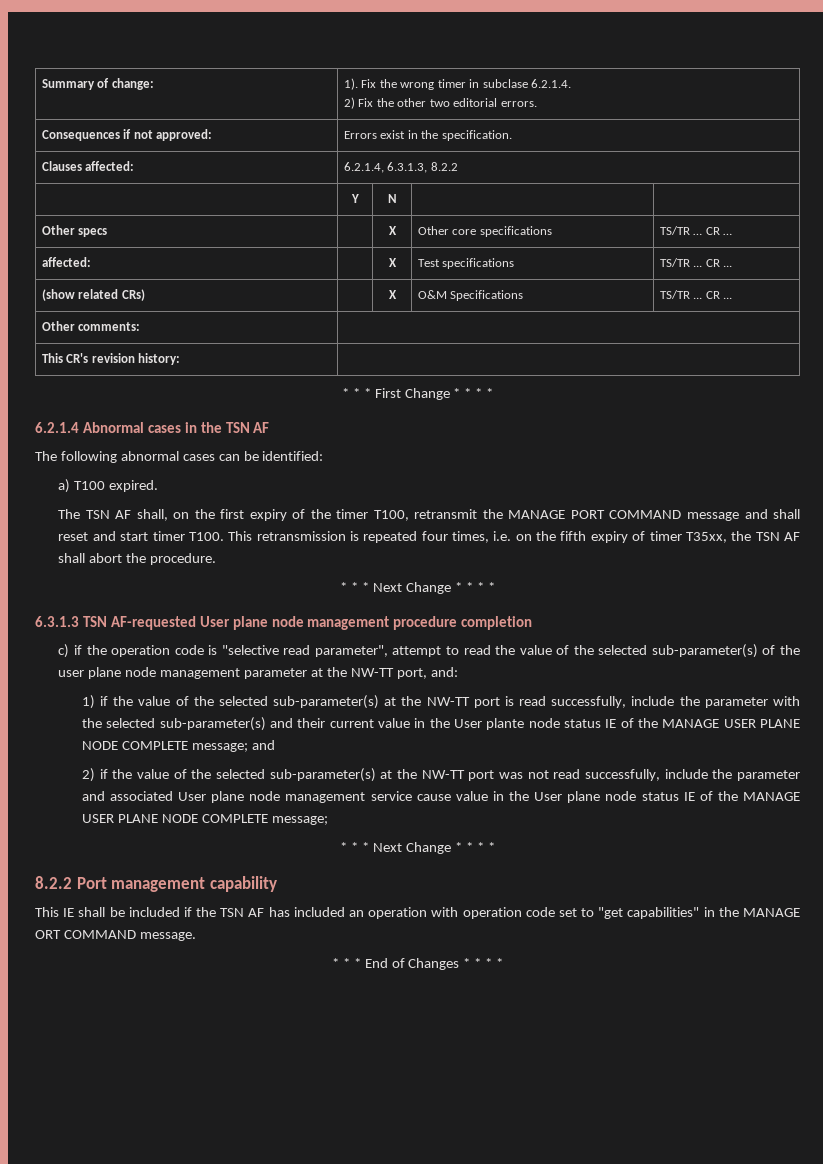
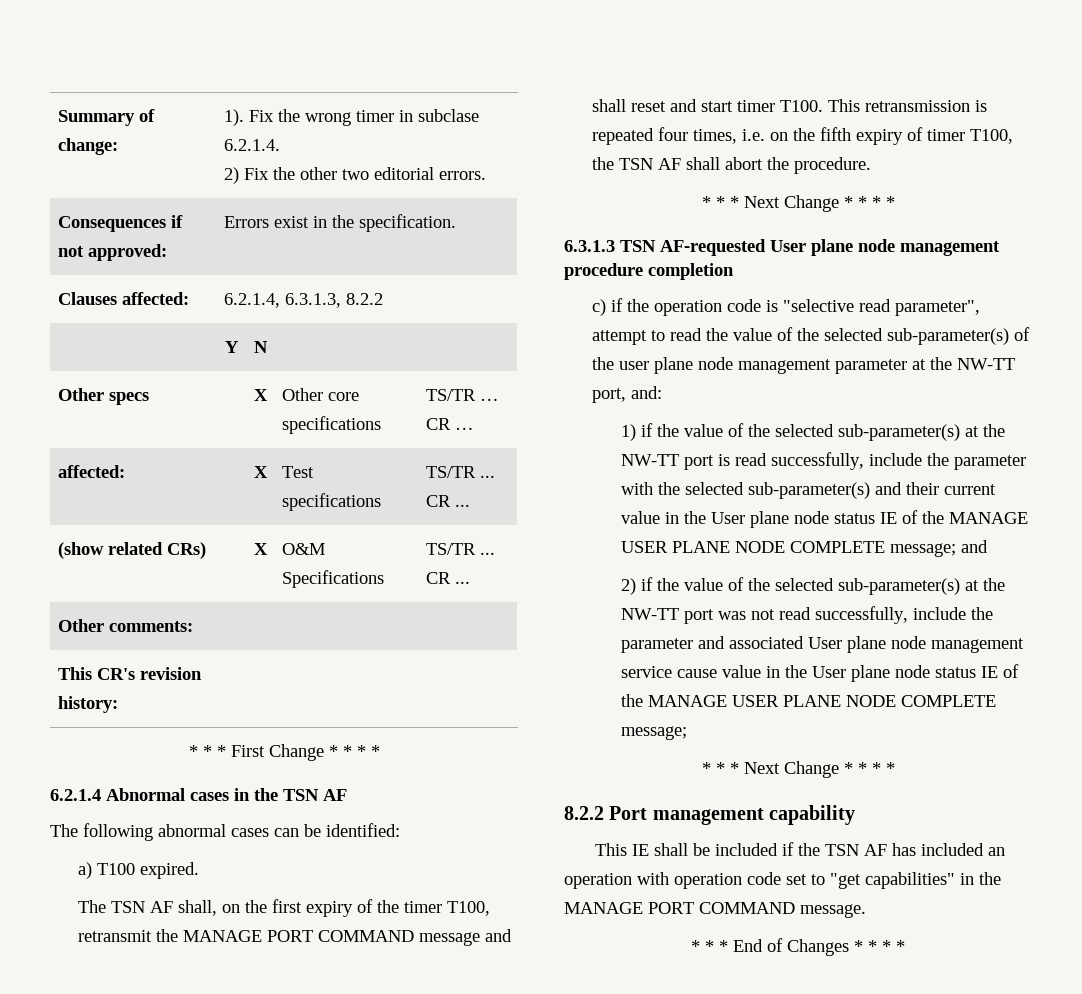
[685,532,727,543] T35xx, -> [970,129,1014,144] T100,
[486,718,525,730] plante -> [749,511,789,528] plane
[35,930,61,939] ORT -> [648,902,694,914] PORT

